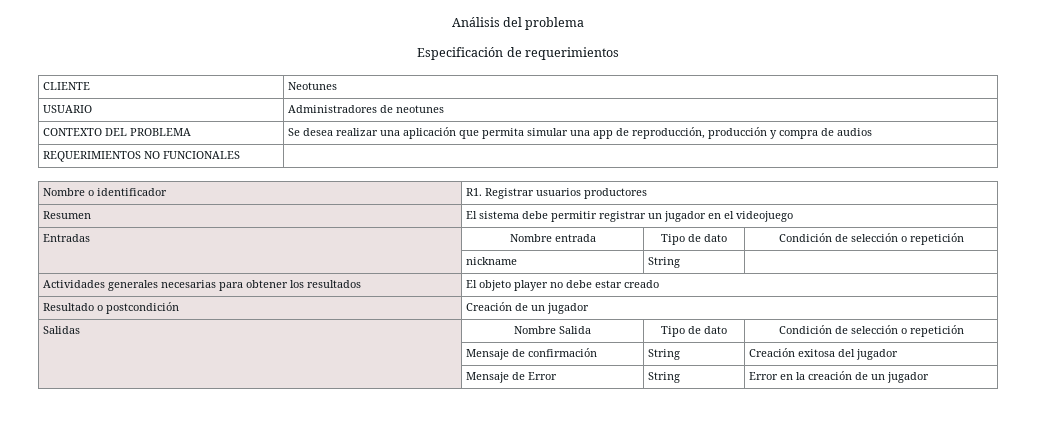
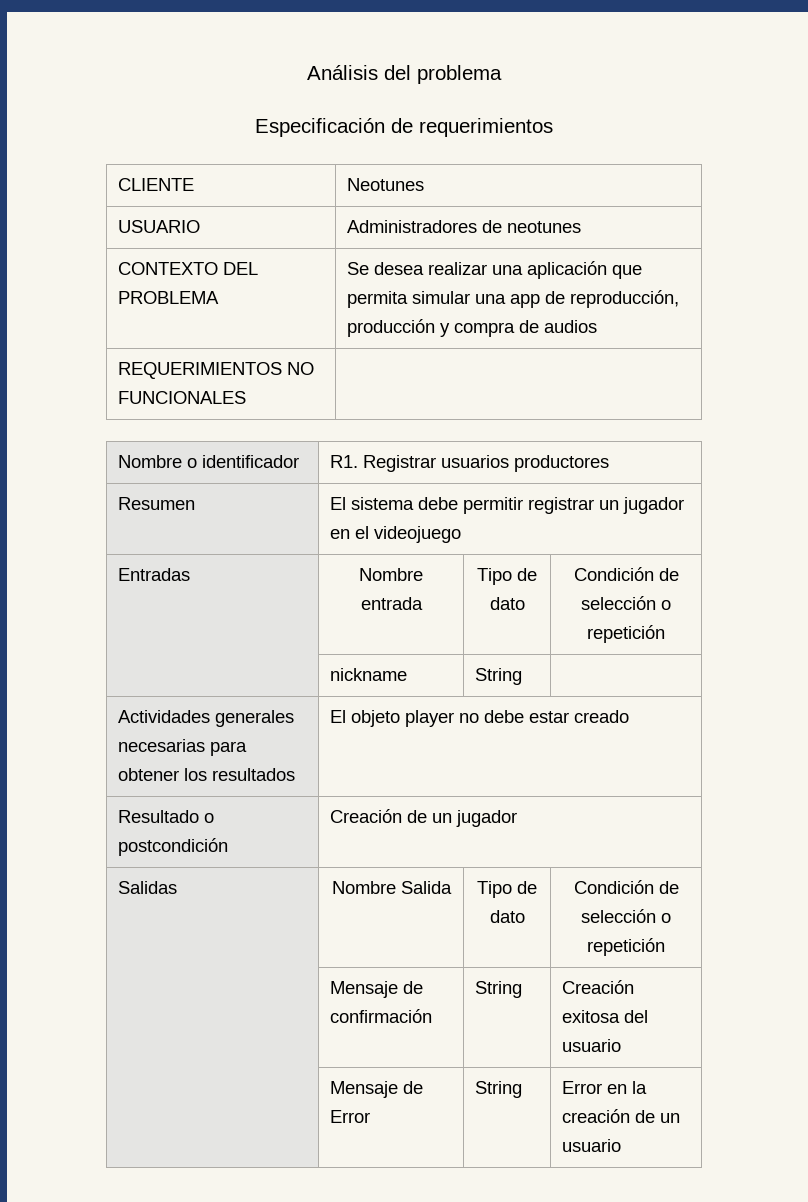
[856,349,899,360] jugador -> [561,1039,621,1052] usuario
[887,372,930,383] jugador -> [561,1139,621,1152] usuario

